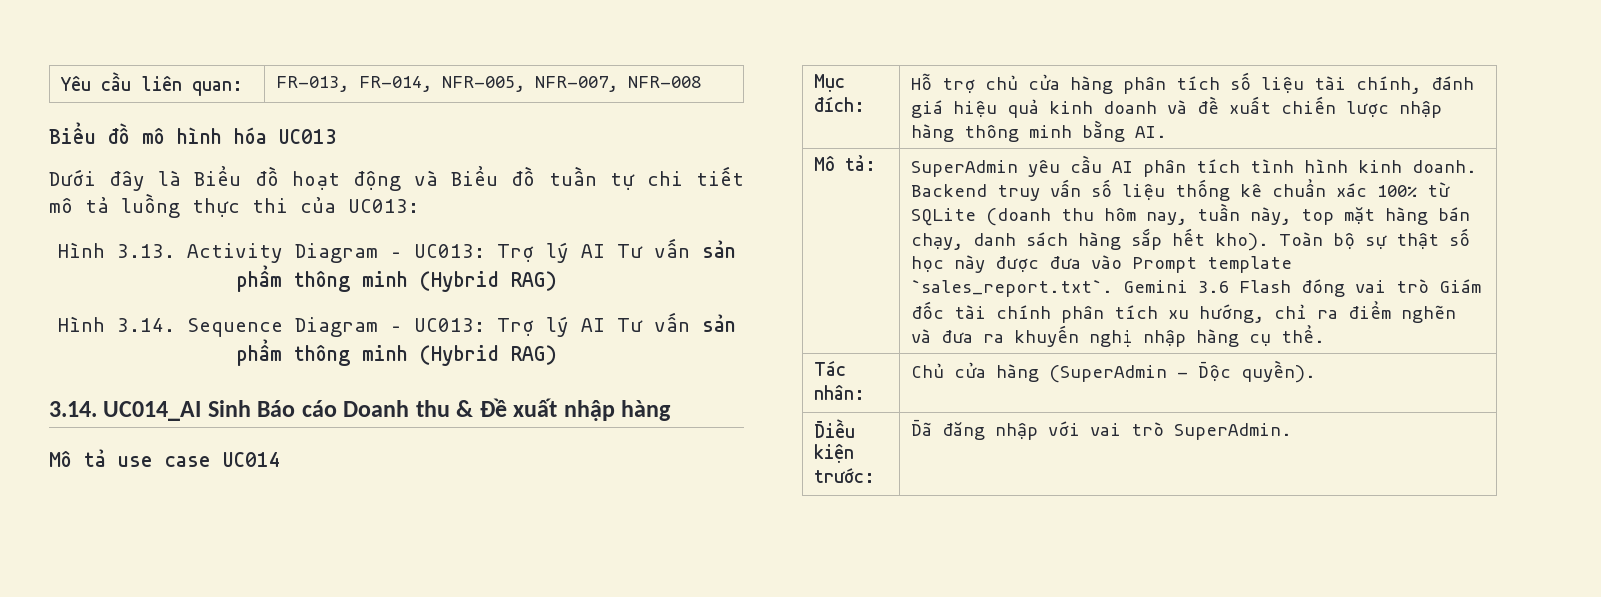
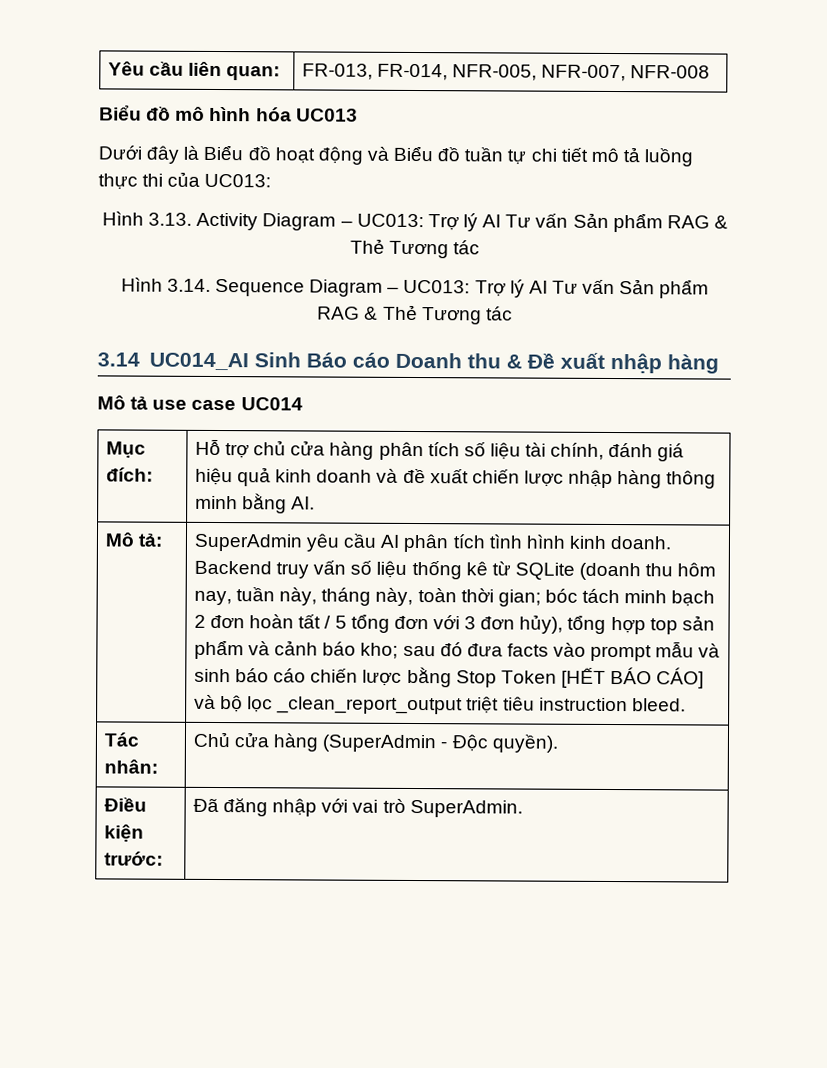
[701,240,736,258] [236,265,557,292] sản phẩm thông minh (Hybrid RAG) -> [572,212,728,233] [349,238,481,259] Sản phẩm RAG & Thẻ Tương tác
[701,314,736,332] [236,339,557,366] [49,401,97,417] sản phẩm thông minh (Hybrid RAG) // 3.14. -> [619,279,710,299] [317,304,513,325] [97,352,140,367] Sản phẩm RAG & Thẻ Tương tác // 3.14
[1272,179,1418,197] chuẩn xác 100% -> (488, 568) none
[1301,207,1471,225] [911,228,1471,251] [911,255,1293,273] [911,279,1482,297] [911,301,1457,323] [911,325,1326,347] top mặt hàng bán chạy, danh sách hàng sắp hết kho). Toàn bộ sự thật số học này được đưa vào Prompt template `sales_report.txt`. Gemini 3.6 Flash đóng vai trò Giám đốc tài chính phân tích xu hướng, chỉ ra điểm nghẽn và đưa ra khuyến nghị nhập hàng cụ thể. -> [321,587,716,607] [193,613,715,635] [193,639,721,662] [193,666,705,689] [193,694,686,715] tháng này, toàn thời gian; bóc tách minh bạch 2 đơn hoàn tất / 5 tổng đơn với 3 đơn hủy), tổng hợp top sản phẩm và cảnh báo kho; sau đó đưa facts vào prompt mẫu và sinh báo cáo chiến lược bằng Stop Token [HẾT BÁO CÁO] và bộ lọc _clean_report_output triệt tiêu instruction bleed.

